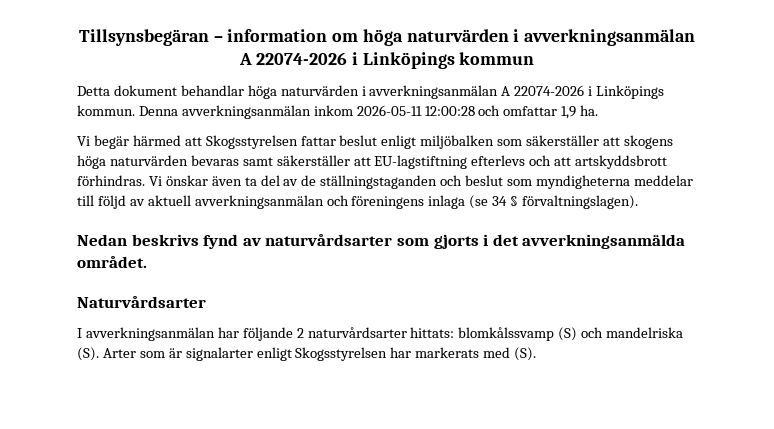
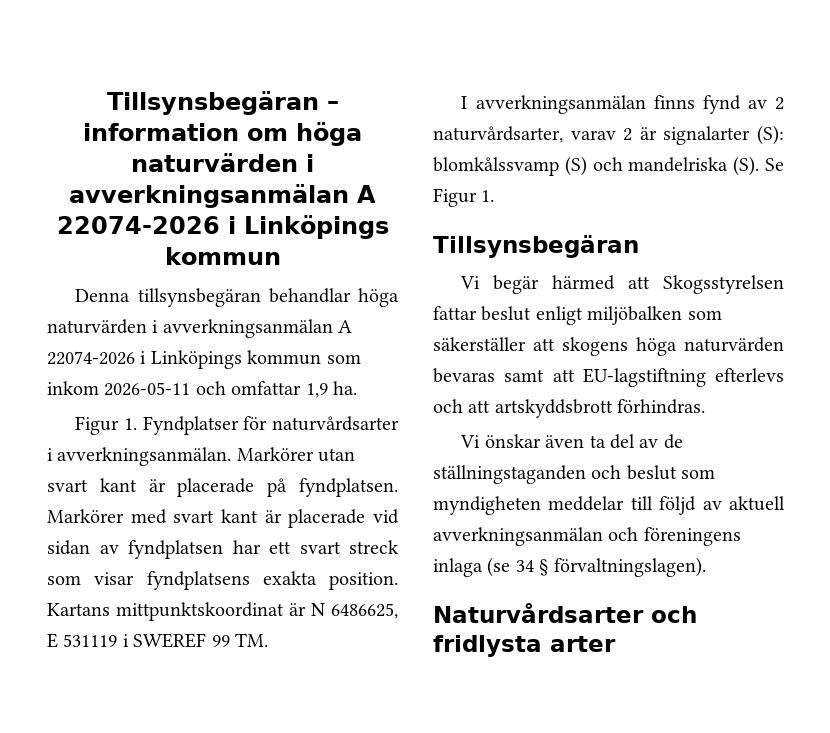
[77,85,177,96] Detta dokument -> [75,288,261,307] Denna tillsynsbegäran
[77,105,311,119] kommun. Denna avverkningsanmälan -> [247,350,361,365] kommun som
[424,106,475,116] 12:00:28 -> (191, 389) none
(599, 110) none -> [75,416,399,435] [47,447,356,466] [47,478,398,497] [47,509,400,528] [47,540,399,559] [47,571,398,590] [47,602,398,621] [47,633,268,648] [461,95,784,114] [433,125,784,145] [433,156,784,176] [433,188,495,207] [433,235,639,258] // Figur 1. Fyndplatser för naturvårdsarter i avverkningsanmälan. Markörer utan svart kant är placerade på fyndplatsen. Markörer med svart kant är placerade vid sidan av fyndplatsen har ett svart streck som visar fyndplatsens exakta position. Kartans mittpunktskoordinat är N 6486625, E 531119 i SWEREF 99 TM. // I avverkningsanmälan finns fynd av 2 naturvårdsarter, varav 2 är signalarter (S): blomkålssvamp (S) och mandelriska (S). Se Figur 1. // Tillsynsbegäran
[276,155,350,166] säkerställer -> (545, 375) none
(145, 180) none -> (706, 406) //
[535,175,630,189] myndigheterna -> [433,496,541,515] myndigheten
[77,234,686,249] [77,256,147,268] [77,296,206,308] [77,327,684,341] [77,347,537,361] Nedan beskrivs fynd av naturvårdsarter som gjorts i det avverkningsanmälda området. // Naturvårdsarter // I avverkningsanmälan har följande 2 naturvårdsarter hittats: blomkålssvamp (S) och mandelriska (S). Arter som är signalarter enligt Skogsstyrelsen har markerats med (S). -> [433,603,697,623] [433,635,616,657] Naturvårdsarter och fridlysta arter

